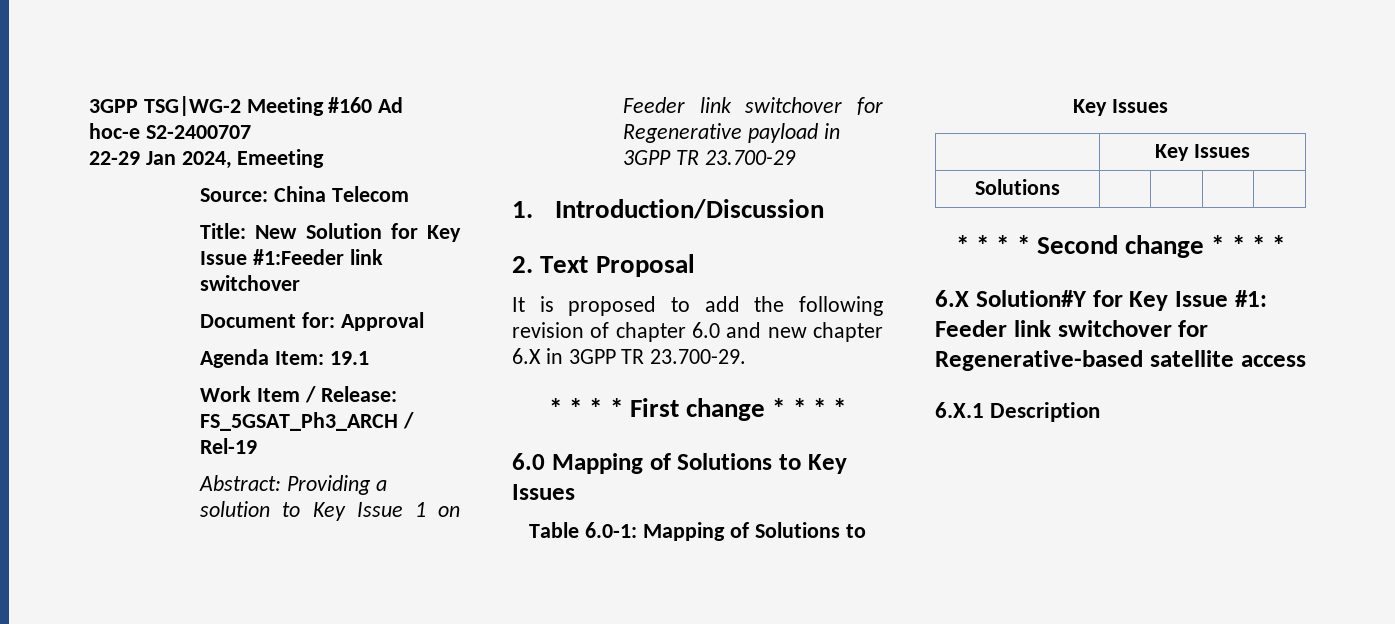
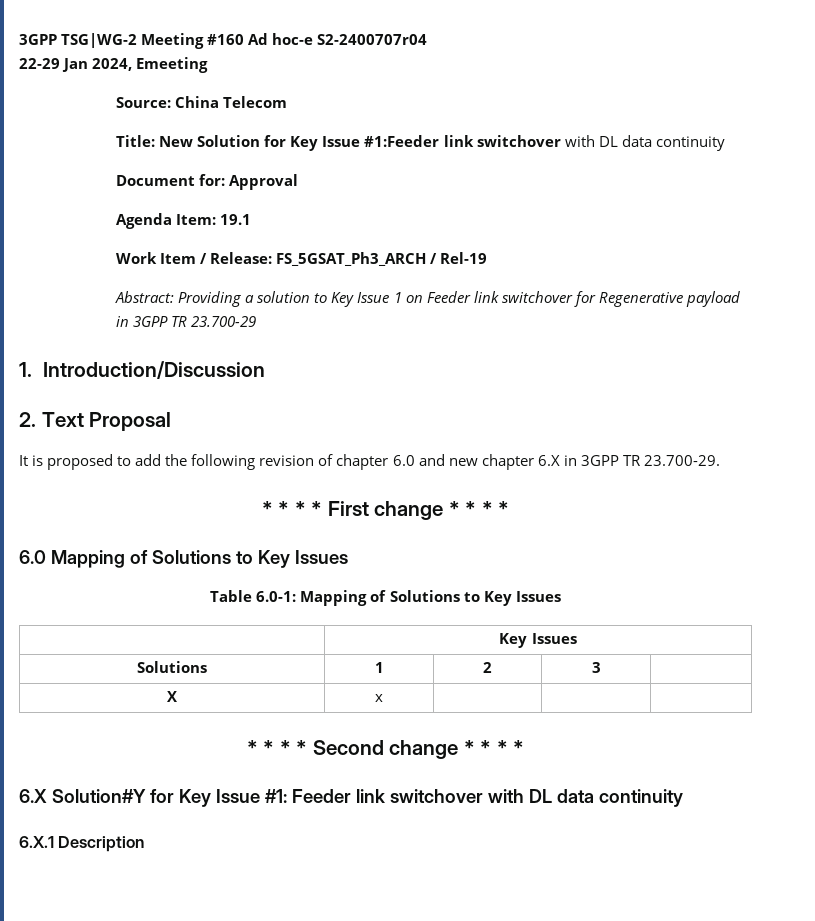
[145,125,251,139] S2-2400707 -> [317,34,428,45] S2-2400707r04
(301, 283) none -> [564,135,725,151] with DL data continuity
(1060, 187) none -> [374,662,384,673] [483,662,492,673] [591,662,601,673] [167,691,177,702] [375,694,383,702] 1 | 2 | 3 | // X | x
[1178,320,1209,337] [935,350,1306,371] for Regenerative-based satellite access -> [487,789,683,807] with DL data continuity

